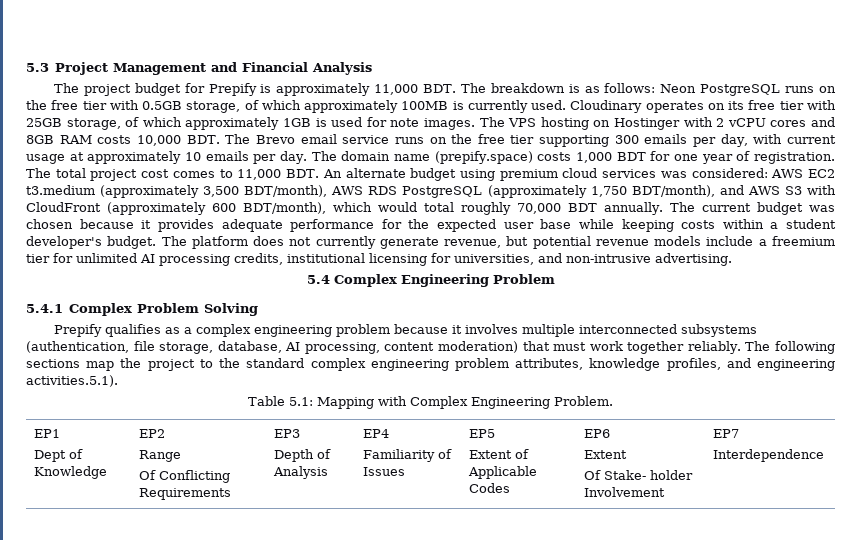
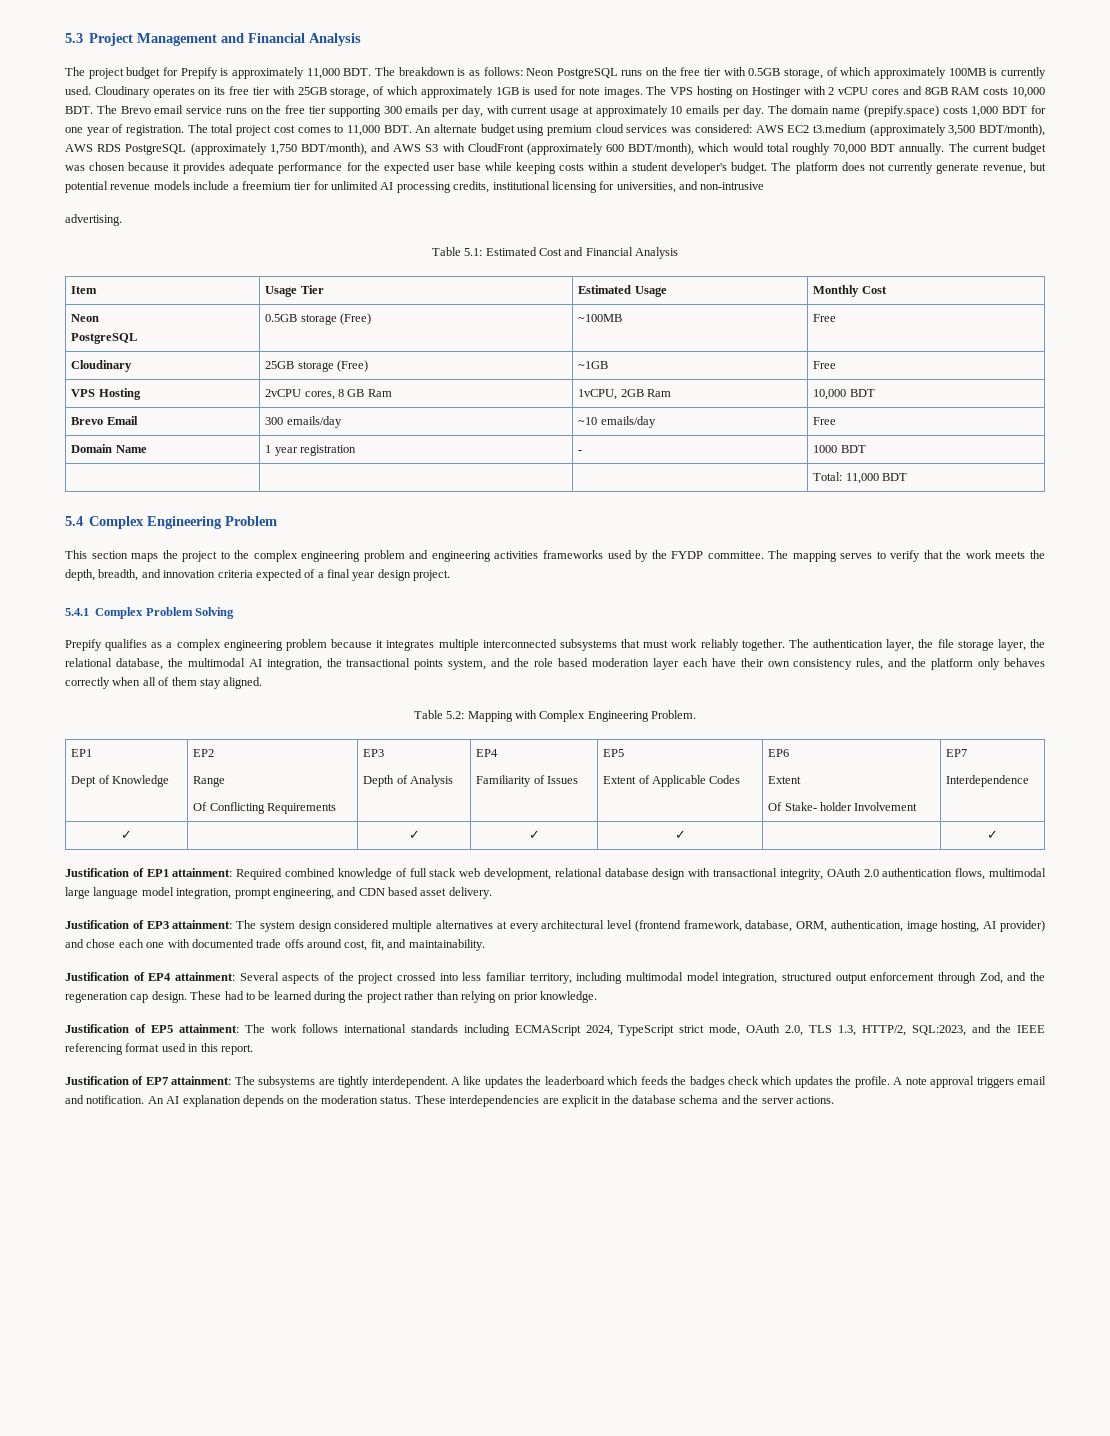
(651, 258) none -> (765, 186) //
[306,274,555,287] 5.4 Complex Engineering Problem -> [431,247,679,259] [71,286,98,294] [265,285,324,297] [578,285,667,297] [813,285,887,297] [71,314,100,322] [71,333,138,344] [265,313,372,325] [578,314,623,322] [813,314,837,322] [71,360,133,372] [265,360,369,372] [578,361,609,369] [813,361,837,369] [71,388,141,400] [265,389,392,400] [578,389,672,400] [813,389,875,400] [71,416,138,425] [265,416,342,428] [578,416,656,428] [813,417,837,425] [71,444,147,453] [265,445,357,456] [578,450,583,453] [813,445,866,453] [813,472,908,484] [65,516,278,529] [65,550,1046,562] [65,569,451,581] Table 5.1: Estimated Cost and Financial Analysis // Item | Usage Tier | Estimated Usage | Monthly Cost // Neon // PostgreSQL | 0.5GB storage (Free) | ~100MB | Free // Cloudinary | 25GB storage (Free) | ~1GB | Free // VPS Hosting | 2vCPU cores, 8 GB Ram | 1vCPU, 2GB Ram | 10,000 BDT // Brevo Email | 300 emails/day | ~10 emails/day | Free // Domain Name | 1 year registration | - | 1000 BDT // | | | Total: 11,000 BDT // 5.4 Complex Engineering Problem // This section maps the project to the complex engineering problem and engineering activities frameworks used by the FYDP committee. The mapping serves to verify that the work meets the depth, breadth, and innovation criteria expected of a final year design project.
[464,324,518,334] involves -> [386,640,435,651] integrates
[26,341,835,354] [26,358,835,371] [26,375,118,387] [248,396,313,406] (authentication, file storage, database, AI processing, content moderation) that must work together reliably. The following sections map the project to the standard complex engineering problem attributes, knowledge profiles, and engineering activities.5.1). // Table 5.1: -> [621,639,1045,651] [65,658,1045,670] [65,677,263,689] [413,710,465,719] that must work reliably together. The authentication layer, the file storage layer, the relational database, the multimodal AI integration, the transactional points system, and the role based moderation layer each have their own consistency rules, and the platform only behaves correctly when all of them stay aligned. // Table 5.2:
(825, 455) none -> [121,830,132,839] [408,830,420,839] [528,830,540,839] [674,830,686,839] [987,830,998,839] [65,868,1047,880] [65,887,492,899] [65,920,1045,932] [65,939,485,951] [65,972,1045,984] [65,991,597,1003] [65,1024,1045,1036] [65,1043,253,1055] [65,1076,1047,1088] [65,1095,834,1107] // ✓ | | ✓ | ✓ | ✓ | | ✓ // Justification of EP1 attainment: Required combined knowledge of full stack web development, relational database design with transactional integrity, OAuth 2.0 authentication flows, multimodal large language model integration, prompt engineering, and CDN based asset delivery. // Justification of EP3 attainment: The system design considered multiple alternatives at every architectural level (frontend framework, database, ORM, authentication, image hosting, AI provider) and chose each one with documented trade offs around cost, fit, and maintainability. // Justification of EP4 attainment: Several aspects of the project crossed into less familiar territory, including multimodal model integration, structured output enforcement through Zod, and the regeneration cap design. These had to be learned during the project rather than relying on prior knowledge. // Justification of EP5 attainment: The work follows international standards including ECMAScript 2024, TypeScript strict mode, OAuth 2.0, TLS 1.3, HTTP/2, SQL:2023, and the IEEE referencing format used in this report. // Justification of EP7 attainment: The subsystems are tightly interdependent. A like updates the leaderboard which feeds the badges check which updates the profile. A note approval triggers email and notification. An AI explanation depends on the moderation status. These interdependencies are explicit in the database schema and the server actions.

